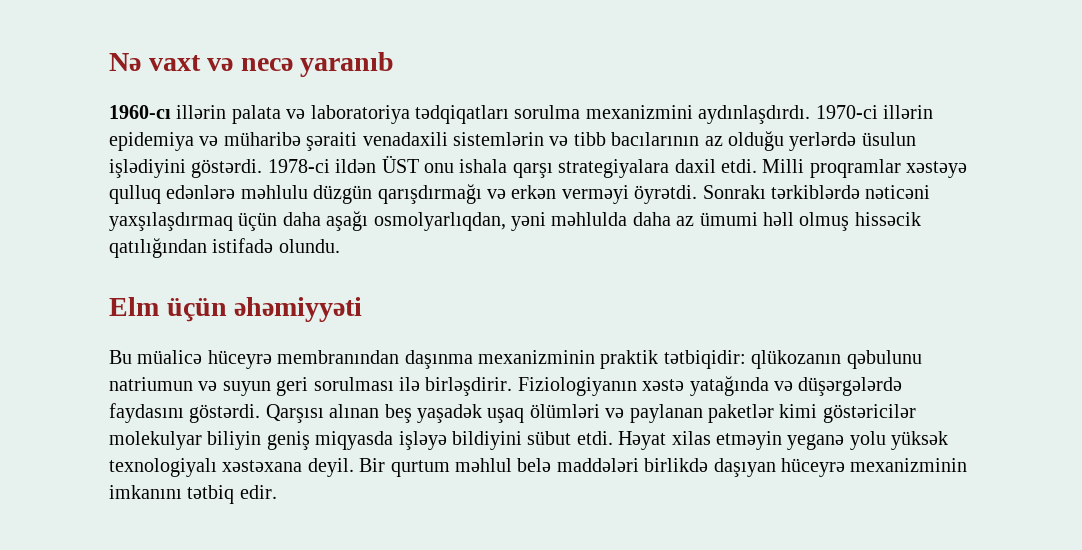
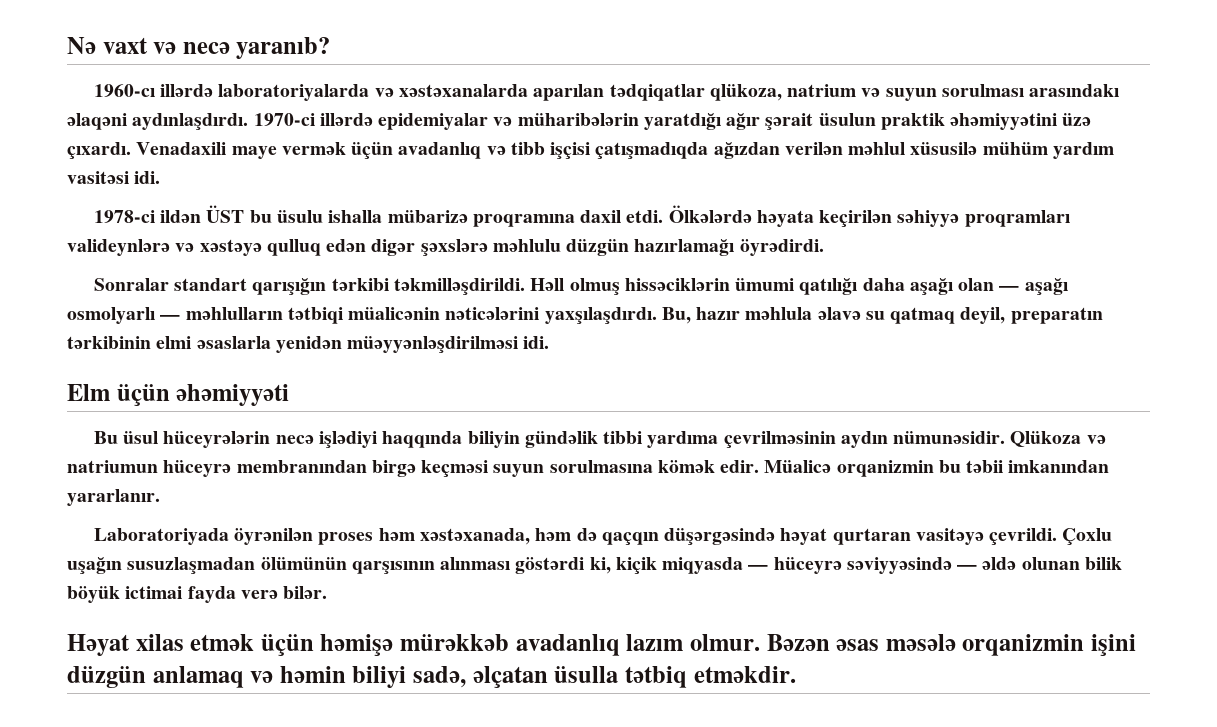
[300,52,395,77] yaranıb -> [236,37,331,59] yaranıb?
[176,105,933,124] [109,131,916,151] [109,155,968,178] [109,184,931,204] [109,211,921,231] [109,238,340,258] [109,297,363,322] [109,350,922,369] [109,376,903,396] [109,403,916,423] [109,431,949,450] [109,458,968,477] [109,485,277,504] illərin palata və laboratoriya tədqiqatları sorulma mexanizmini aydınlaşdırdı. 1970-ci illərin epidemiya və müharibə şəraiti venadaxili sistemlərin və tibb bacılarının az olduğu yerlərdə üsulun işlədiyini göstərdi. 1978-ci ildən ÜST onu ishala qarşı strategiyalara daxil etdi. Milli proqramlar xəstəyə qulluq edənlərə məhlulu düzgün qarışdırmağı və erkən verməyi öyrətdi. Sonrakı tərkiblərdə nəticəni yaxşılaşdırmaq üçün daha aşağı osmolyarlıqdan, yəni məhlulda daha az ümumi həll olmuş hissəcik qatılığından istifadə olundu. // Elm üçün əhəmiyyəti // Bu müalicə hüceyrə membranından daşınma mexanizminin praktik tətbiqidir: qlükozanın qəbulunu natriumun və suyun geri sorulması ilə birləşdirir. Fiziologiyanın xəstə yatağında və düşərgələrdə faydasını göstərdi. Qarşısı alınan beş yaşadək uşaq ölümləri və paylanan paketlər kimi göstəricilər molekulyar biliyin geniş miqyasda işləyə bildiyini sübut etdi. Həyat xilas etməyin yeganə yolu yüksək texnologiyalı xəstəxana deyil. Bir qurtum məhlul belə maddələri birlikdə daşıyan hüceyrə mexanizminin imkanını tətbiq edir. -> [160,84,1120,101] [67,113,1092,130] [67,142,1114,159] [67,171,161,184] [93,205,1070,227] [67,239,824,256] [93,278,1068,295] [67,307,1103,324] [67,336,550,353] [67,384,290,407] [93,431,1106,448] [67,460,1110,477] [67,489,160,506] [93,528,1113,545] [67,557,1122,574] [67,586,328,603] [67,634,1136,657] [67,666,796,689] illərdə laboratoriyalarda və xəstəxanalarda aparılan tədqiqatlar qlükoza, natrium və suyun sorulması arasındakı əlaqəni aydınlaşdırdı. 1970-ci illərdə epidemiyalar və müharibələrin yaratdığı ağır şərait üsulun praktik əhəmiyyətini üzə çıxardı. Venadaxili maye vermək üçün avadanlıq və tibb işçisi çatışmadıqda ağızdan verilən məhlul xüsusilə mühüm yardım vasitəsi idi. // 1978-ci ildən ÜST bu üsulu ishalla mübarizə proqramına daxil etdi. Ölkələrdə həyata keçirilən səhiyyə proqramları valideynlərə və xəstəyə qulluq edən digər şəxslərə məhlulu düzgün hazırlamağı öyrədirdi. // Sonralar standart qarışığın tərkibi təkmilləşdirildi. Həll olmuş hissəciklərin ümumi qatılığı daha aşağı olan — aşağı osmolyarlı — məhlulların tətbiqi müalicənin nəticələrini yaxşılaşdırdı. Bu, hazır məhlula əlavə su qatmaq deyil, preparatın tərkibinin elmi əsaslarla yenidən müəyyənləşdirilməsi idi. // Elm üçün əhəmiyyəti // Bu üsul hüceyrələrin necə işlədiyi haqqında biliyin gündəlik tibbi yardıma çevrilməsinin aydın nümunəsidir. Qlükoza və natriumun hüceyrə membranından birgə keçməsi suyun sorulmasına kömək edir. Müalicə orqanizmin bu təbii imkanından yararlanır. // Laboratoriyada öyrənilən proses həm xəstəxanada, həm də qaçqın düşərgəsində həyat qurtaran vasitəyə çevrildi. Çoxlu uşağın susuzlaşmadan ölümünün qarşısının alınması göstərdi ki, kiçik miqyasda — hüceyrə səviyyəsində — əldə olunan bilik böyük ictimai fayda verə bilər. // Həyat xilas etmək üçün həmişə mürəkkəb avadanlıq lazım olmur. Bəzən əsas məsələ orqanizmin işini düzgün anlamaq və həmin biliyi sadə, əlçatan üsulla tətbiq etməkdir.

